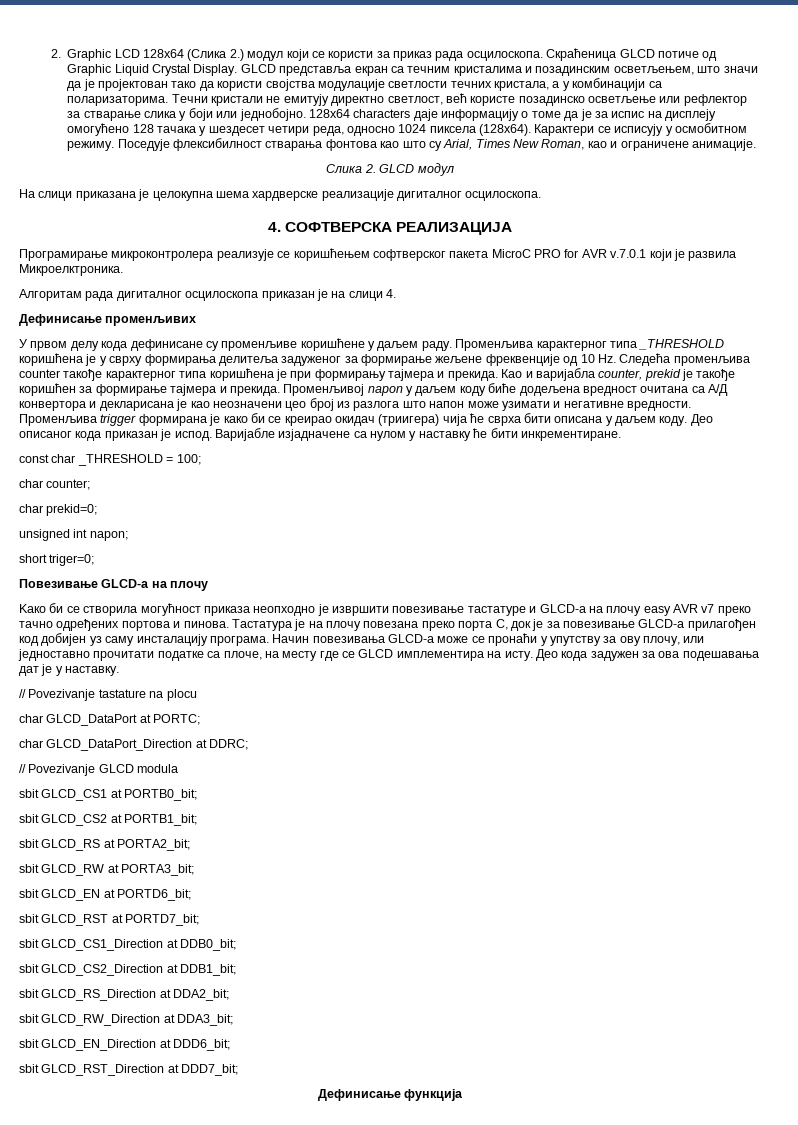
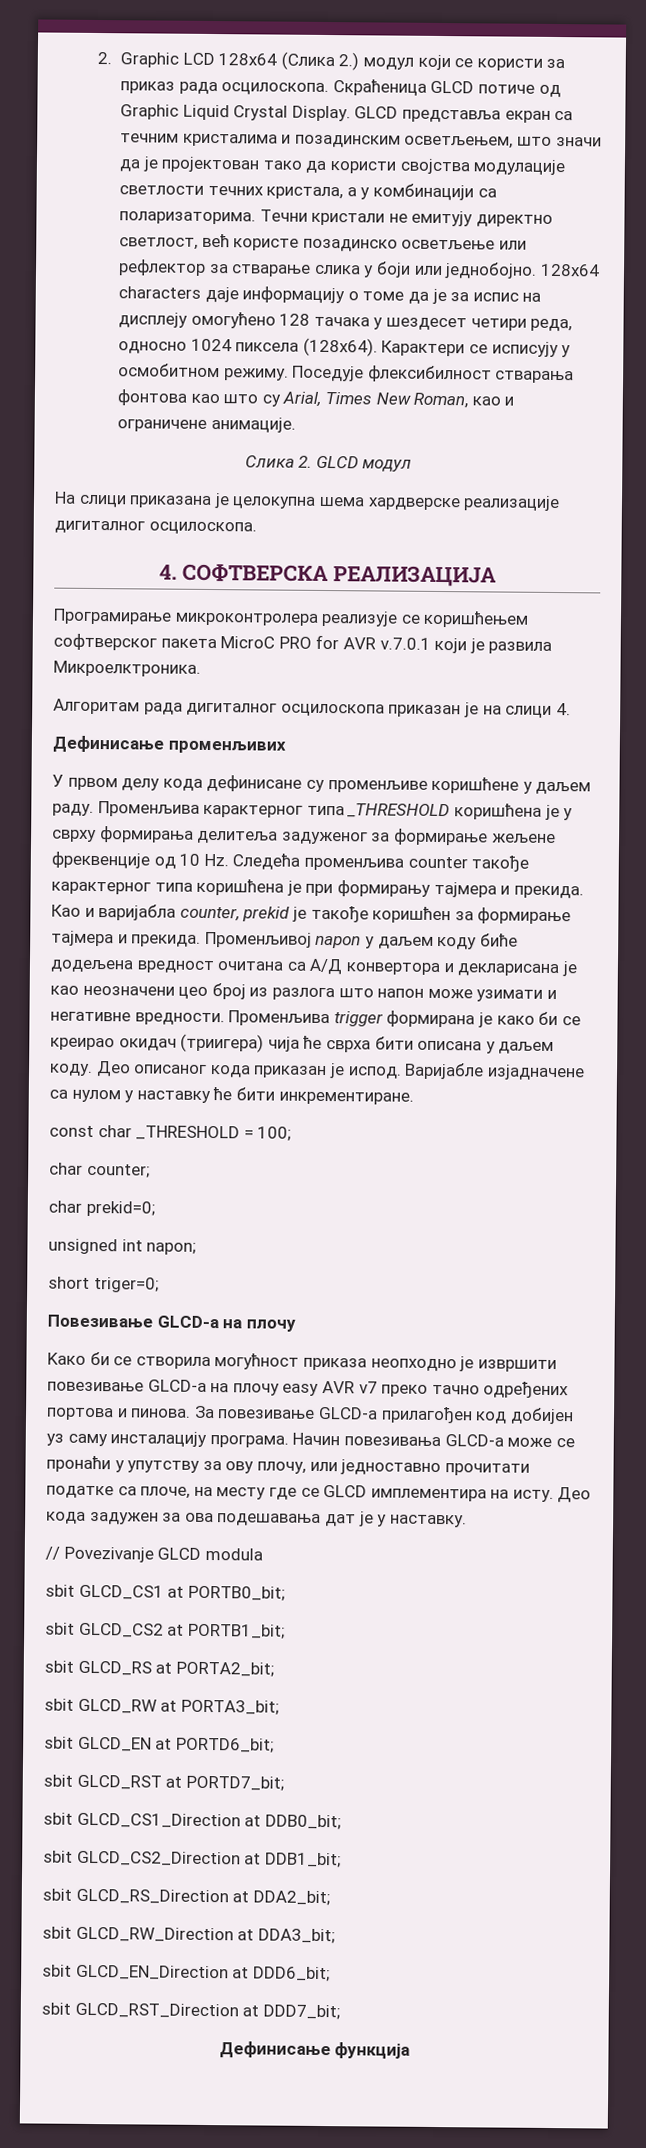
[467,606,537,616] тастатуре и -> (144, 1386) none
[231,619,560,631] Тастатура је на плочу повезана преко порта C, док је за -> [193,1405,215,1419] За
[19,689,197,701] [19,714,201,726] [19,739,249,751] // // Povezivanje tastature na plocu // char GLCD_DataPort at PORTC; // char GLCD_DataPort_Direction at DDRC; -> (467, 1521) none

